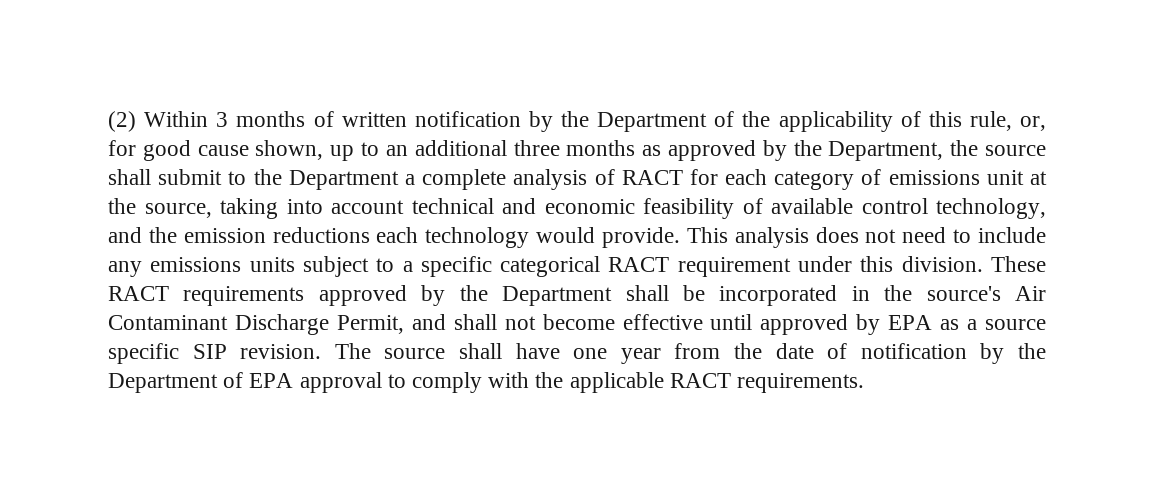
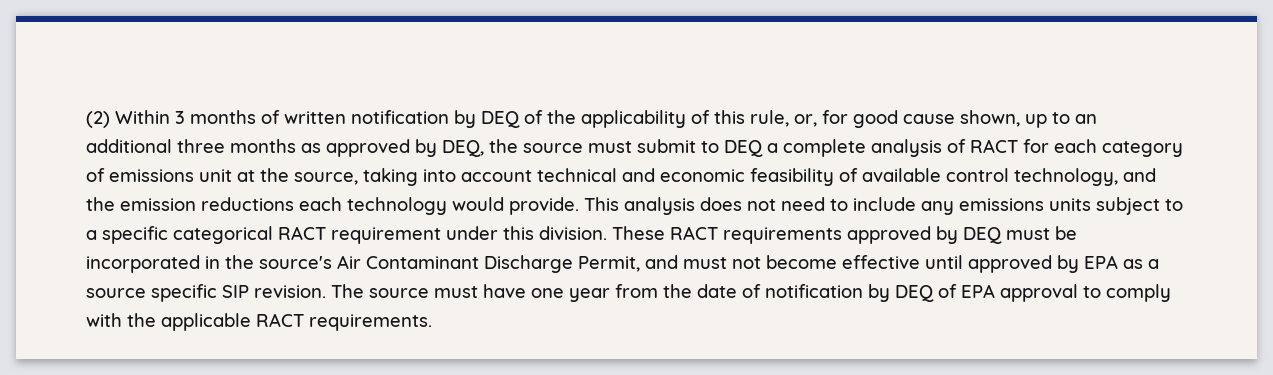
[561,111,708,132] the Department -> [481,111,520,128] DEQ
[793,140,944,161] the Department, -> [442,140,484,157] DEQ,
[108,169,151,185] shall -> [588,141,632,153] must
[253,169,399,190] the Department -> [724,140,763,157] DEQ
[459,285,669,306] the Department shall -> [963,227,1050,244] DEQ must
[453,314,497,330] shall -> [683,257,727,269] must
[459,343,502,359] shall -> [434,286,478,298] must
[1018,343,1047,359] [108,373,218,393] the Department -> [895,285,934,302] DEQ

